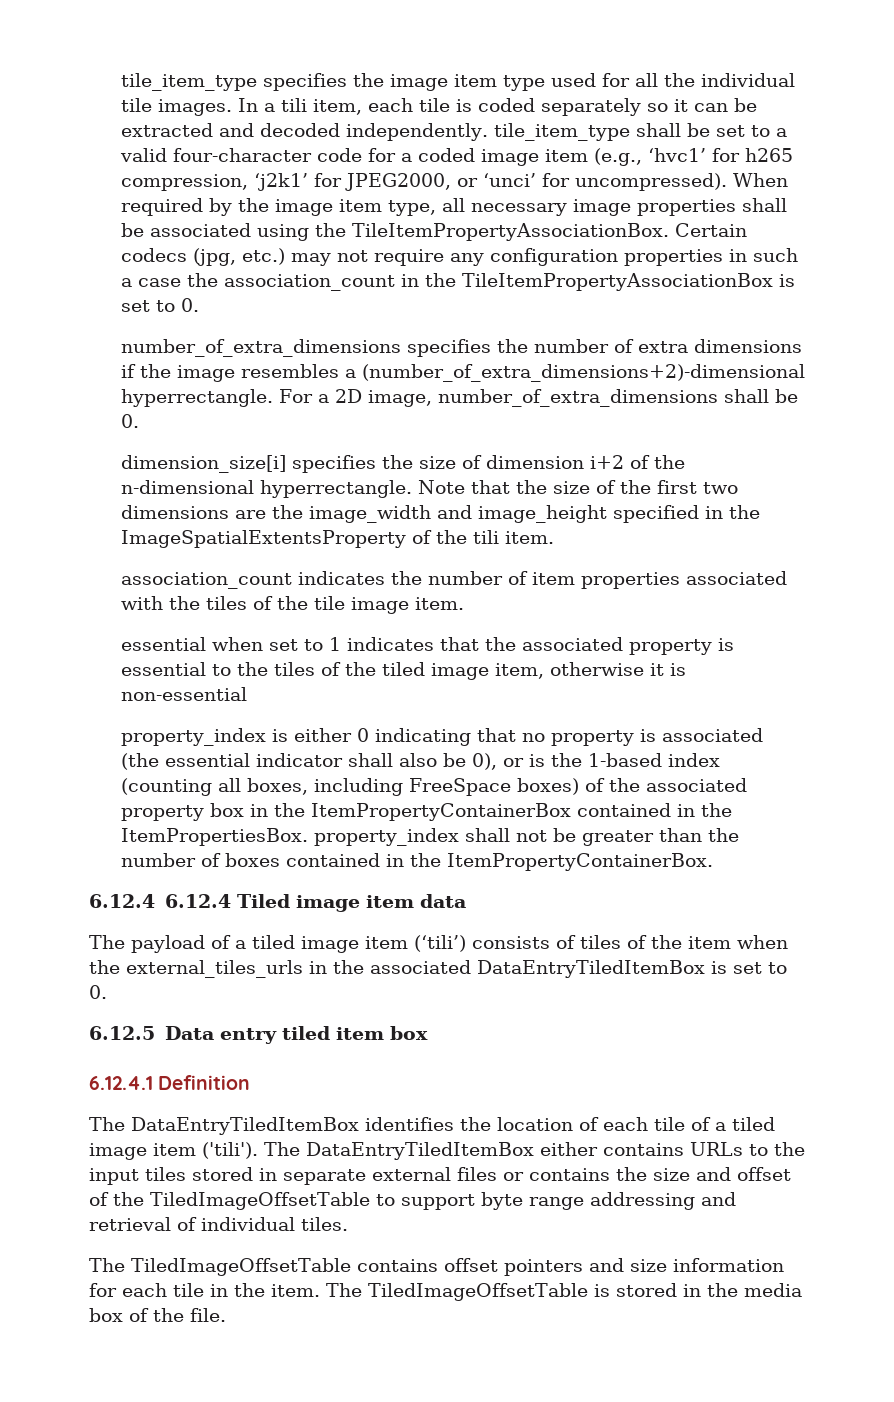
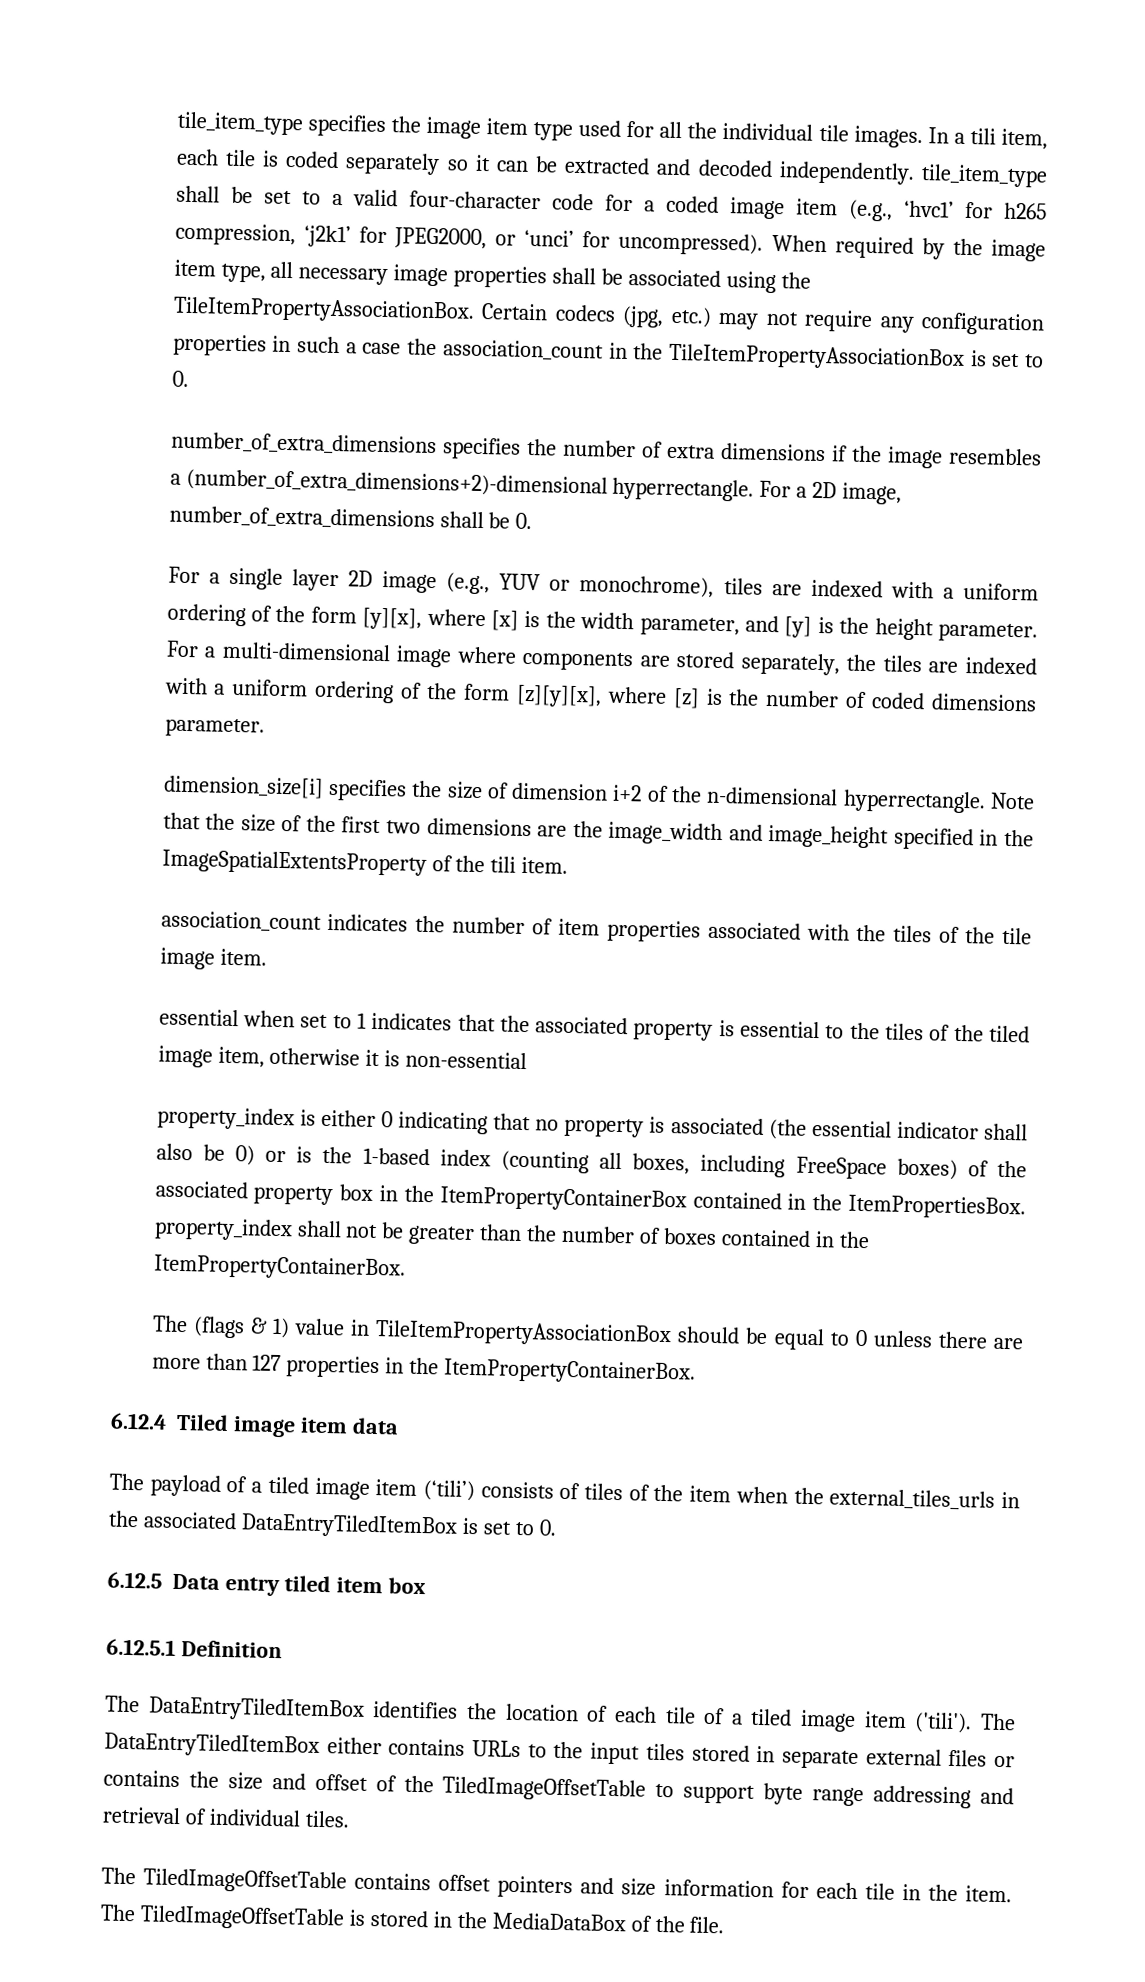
(139, 421) none -> [167,566,1040,601] [166,603,1038,643] [165,640,1038,676] [164,677,1037,712] [164,717,265,738] // For a single layer 2D image (e.g., YUV or monochrome), tiles are indexed with a uniform ordering of the form [y][x], where [x] is the width parameter, and [y] is the height parameter. For a multi-dimensional image where components are stored separately, the tiles are indexed with a uniform ordering of the form [z][y][x], where [z] is the number of coded dimensions parameter.
[471,753,497,770] 0), -> [234,1145,255,1166] 0)
[89,894,231,908] // 6.12.4 6.12.4 -> [151,1315,1023,1351] [151,1353,697,1385] [110,1412,167,1430] // The (flags & 1) value in TileItemPropertyAssociationBox should be equal to 0 unless there are more than 127 properties in the ItemPropertyContainerBox. // 6.12.4
[89,1076,153,1090] 6.12.4.1 -> [106,1638,176,1656] 6.12.5.1
[743,1283,802,1297] [89,1308,123,1322] media box -> [491,1912,626,1932] MediaDataBox

